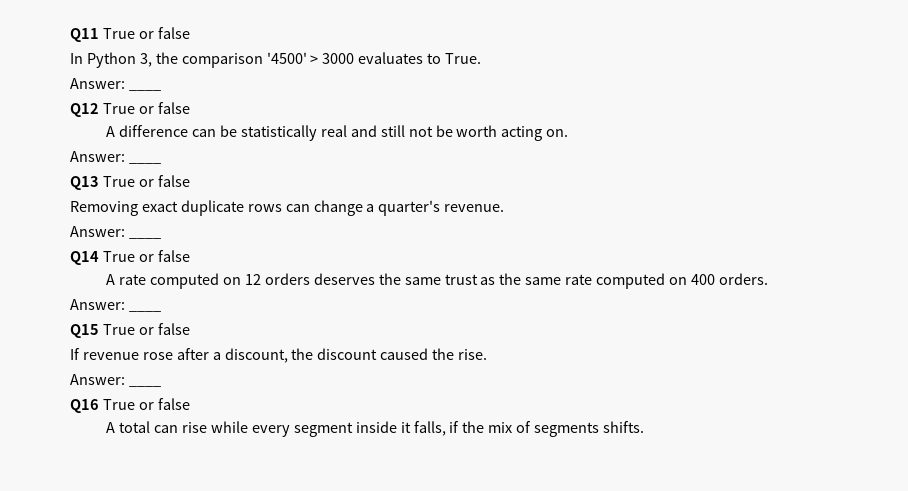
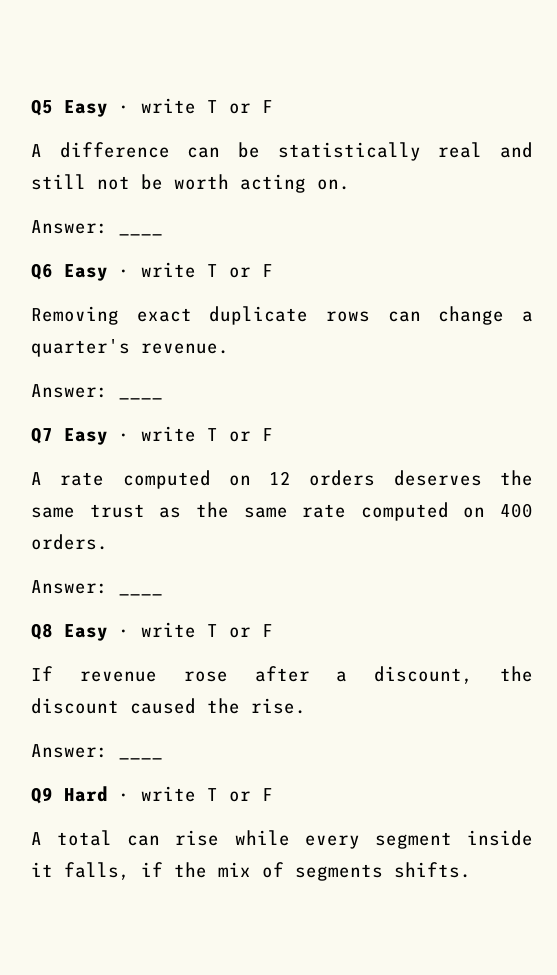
[70,27,190,42] [70,52,482,68] [70,78,125,89] [128,89,161,91] [70,102,190,117] Q11 True or false // In Python 3, the comparison '4500' > 3000 evaluates to True. // Answer: ____ // Q12 True or false -> [31,98,273,117] Q5 Easy · write T or F
[70,175,190,190] Q13 True or false -> [31,262,273,281] Q6 Easy · write T or F
[70,250,190,265] Q14 True or false -> [31,426,273,445] Q7 Easy · write T or F
[70,323,190,338] Q15 True or false -> [31,622,273,641] Q8 Easy · write T or F
[70,398,190,413] Q16 True or false -> [31,786,273,804] Q9 Hard · write T or F

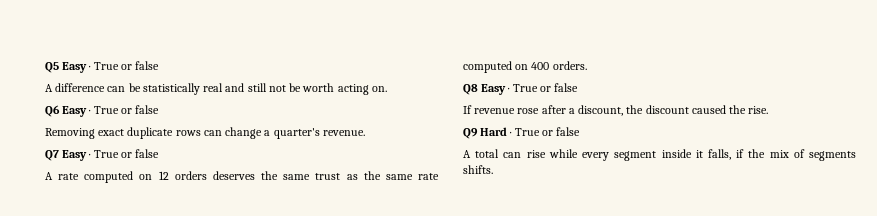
[141,98,273,114] write T or F -> [93,61,160,70] True or false
[31,220,163,236] // Answer: ____ -> (387, 89) none
[141,262,273,278] write T or F -> [93,105,160,114] True or false
[31,384,163,400] // Answer: ____ -> (365, 133) none
[141,426,273,442] write T or F -> [93,149,160,158] True or false
[31,580,163,596] // Answer: ____ -> (587, 65) none
[141,622,273,638] write T or F -> [512,83,579,92] True or false
[31,744,163,760] // Answer: ____ -> (769, 110) none
[141,786,273,802] write T or F -> [514,127,581,136] True or false

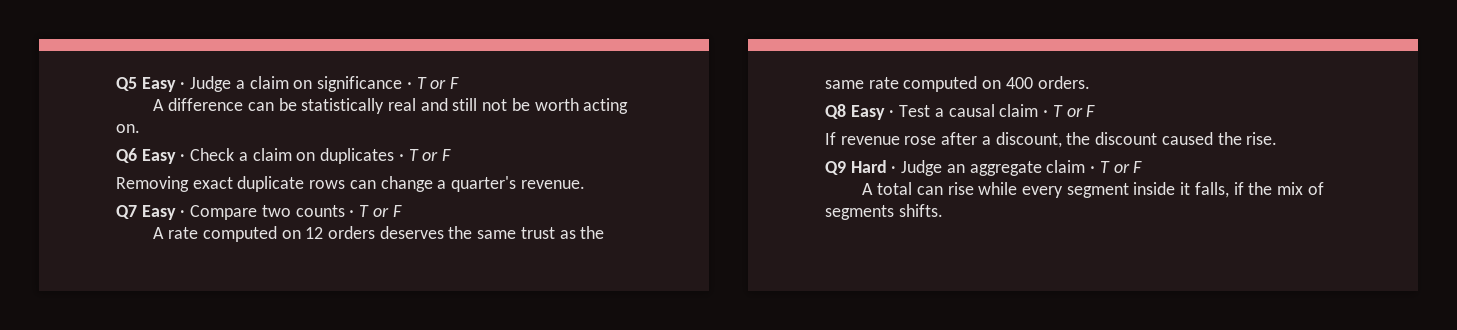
[93,61,160,70] True or false -> [190,76,459,92] Judge a claim on significance · T or F
[93,105,160,114] True or false -> [190,148,451,164] Check a claim on duplicates · T or F
[93,149,160,158] True or false -> [190,205,402,220] Compare two counts · T or F
[512,83,579,92] True or false -> [899,104,1096,117] Test a causal claim · T or F
[514,127,581,136] True or false -> [901,160,1143,176] Judge an aggregate claim · T or F

